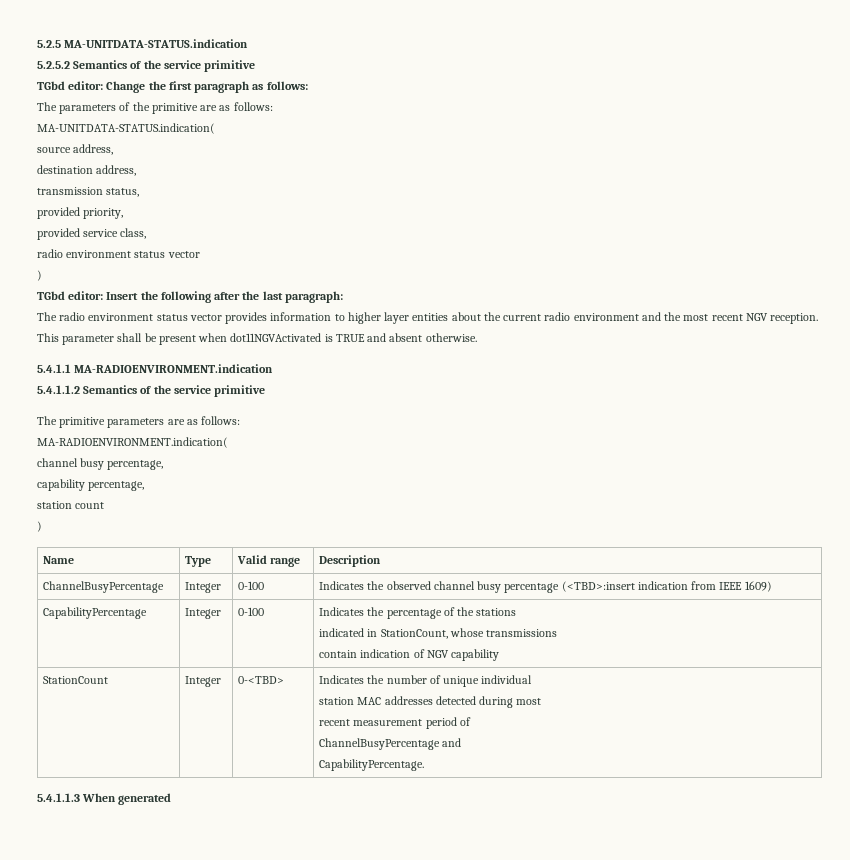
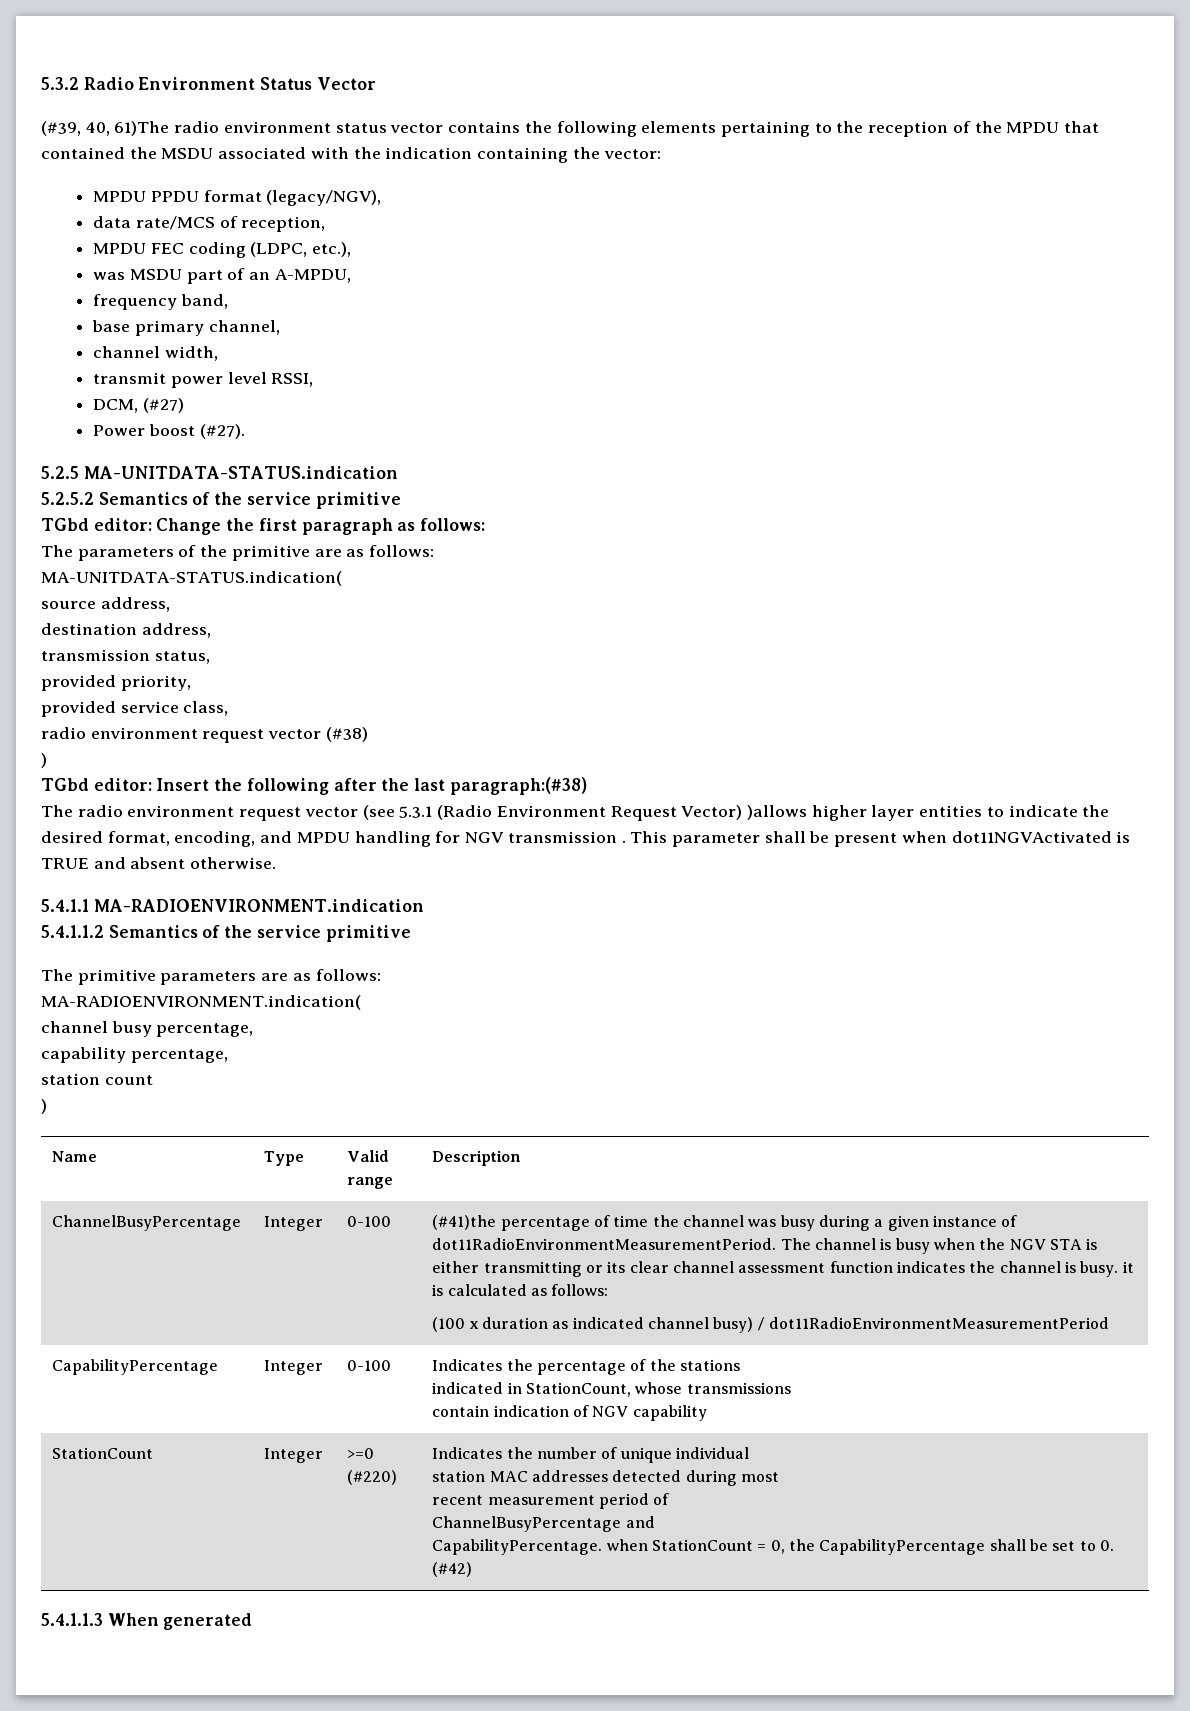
(37, 44) none -> [41,77,376,90] [41,121,1100,137] [41,147,661,163] [93,190,382,206] [93,216,326,232] [93,242,352,258] [93,268,351,284] [93,294,228,310] [92,320,280,336] [93,346,218,361] [93,372,314,388] [93,398,184,413] [93,424,245,439] 5.3.2 Radio Environment Status Vector // (#39, 40, 61)The radio environment status vector contains the following elements pertaining to the reception of the MPDU that contained the MSDU associated with the indication containing the vector: // MPDU PPDU format (legacy/NGV), // data rate/MCS of reception, // MPDU FEC coding (LDPC, etc.), // was MSDU part of an A-MPDU, // frequency band, // base primary channel, // channel width, // transmit power level RSSI, // DCM, (#27) // Power boost (#27). //
[134,251,200,258] status vector -> [202,727,368,743] request vector (#38)
[284,291,343,303] paragraph: -> [449,777,587,795] paragraph:(#38)
[156,312,819,324] status vector provides information to higher layer entities about the current radio environment and the most recent NGV reception. -> [239,805,1110,821] [41,831,626,847] request vector (see 5.3.1 (Radio Environment Request Vector) )allows higher layer entities to indicate the desired format, encoding, and MPDU handling for NGV transmission .
[319,581,772,593] Indicates the observed channel busy percentage (<TBD>:insert indication from IEEE 1609) -> [432,1215,1018,1231] [432,1238,1098,1254] [432,1261,1134,1277] [432,1284,609,1296] [432,1317,1110,1333] (#41)the percentage of time the channel was busy during a given instance of dot11RadioEnvironmentMeasurementPeriod. The channel is busy when the NGV STA is either transmitting or its clear channel assessment function indicates the channel is busy. it is calculated as follows: // (100 x duration as indicated channel busy) / dot11RadioEnvironmentMeasurementPeriod
[238,676,285,684] 0-<TBD> -> [347,1448,375,1459] [347,1470,398,1485] >=0 (#220)
(425, 765) none -> [606,1539,1115,1555] [432,1562,473,1577] when StationCount = 0, the CapabilityPercentage shall be set to 0. (#42)

